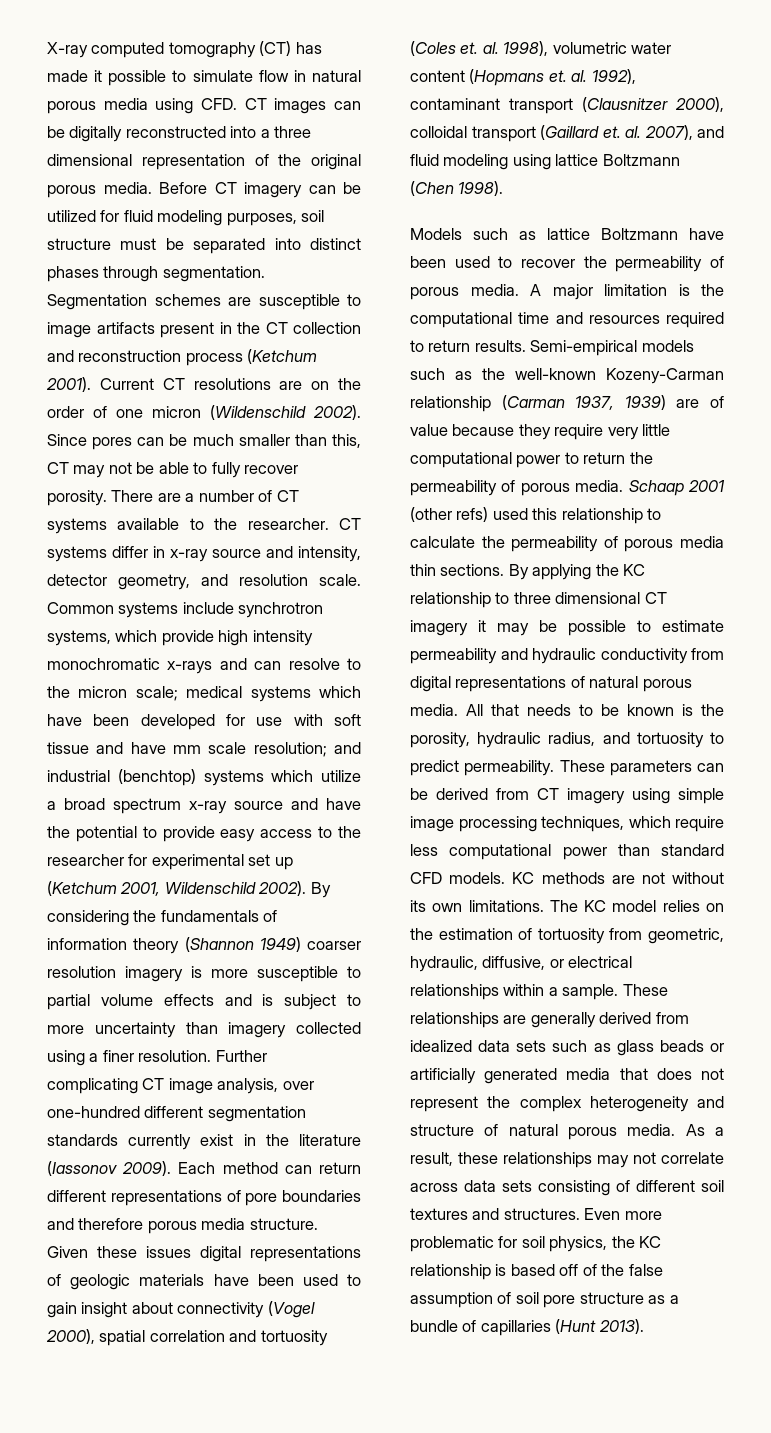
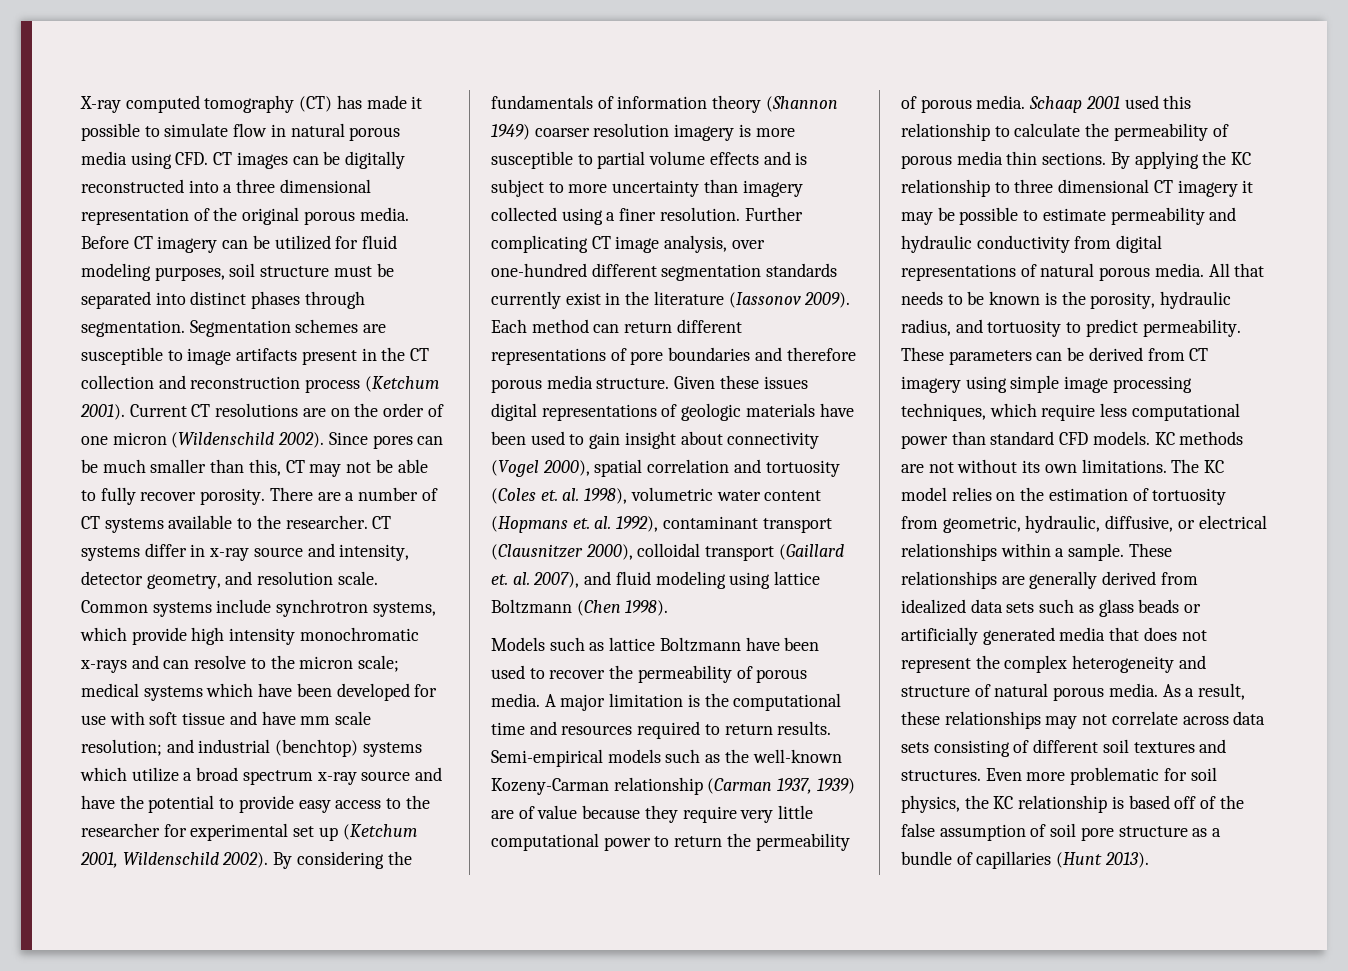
[410,507,489,522] (other refs) -> (1120, 102) none

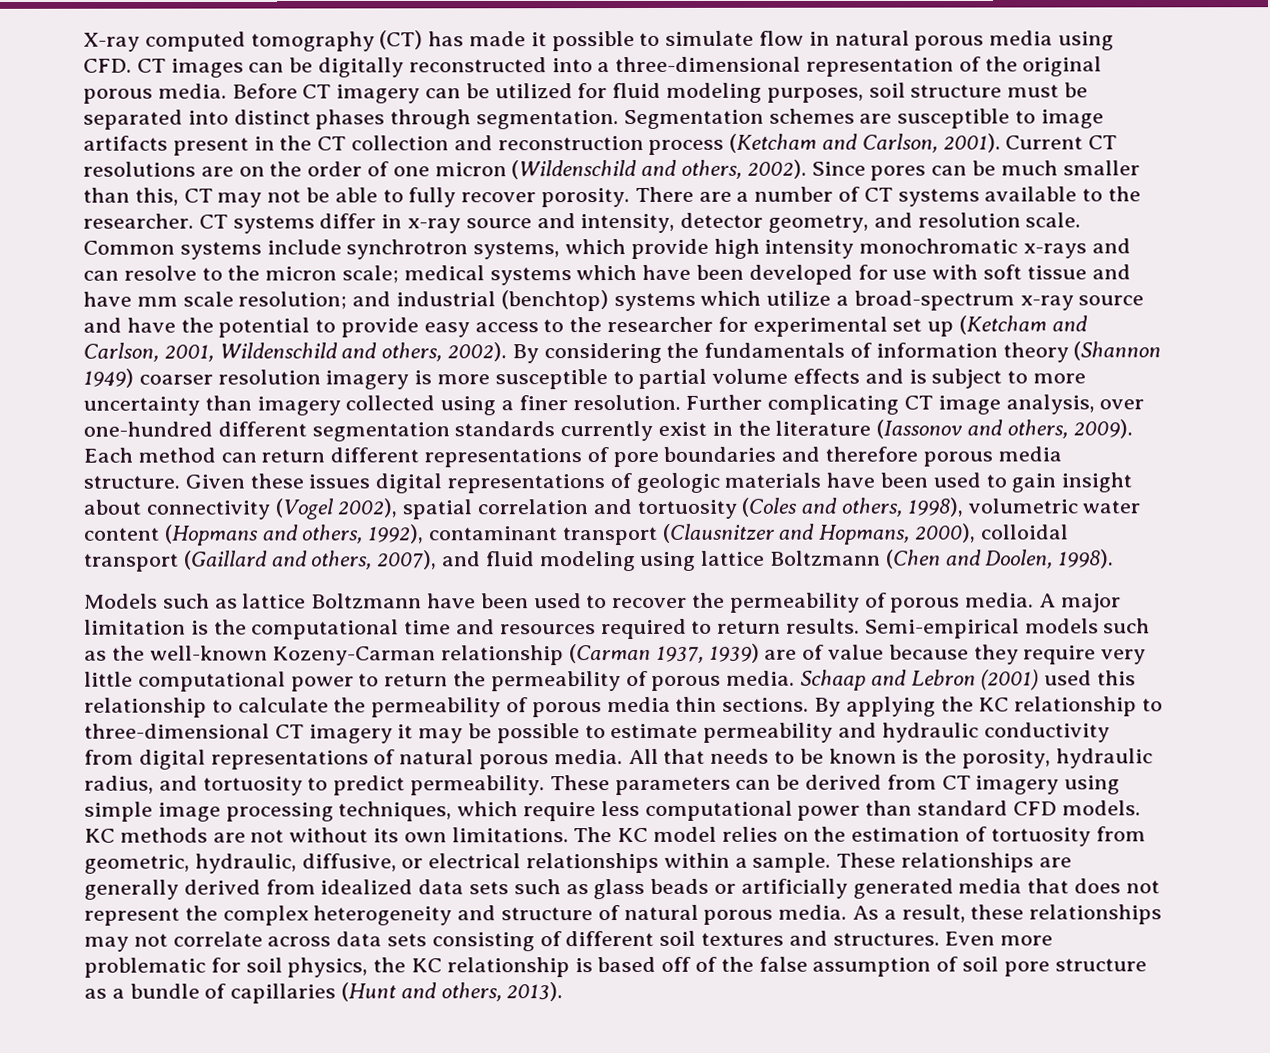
[236,179,371,193] three dimensional -> [615,56,802,73] three-dimensional
[364,376,439,392] (Ketchum -> [729,133,938,153] (Ketcham and Carlson,
(275, 440) none -> [641,159,743,179] and others,
[196,767,313,785] broad spectrum -> [853,290,1015,311] broad-spectrum
[342,824,417,840] [80,852,219,868] (Ketchum 2001, Wildenschild -> [959,315,1088,335] [83,342,443,362] (Ketcham and Carlson, 2001, Wildenschild and others,
(801, 300) none -> [967,419,1068,439] and others,
[542,460,590,476] 2000), -> [337,498,398,518] 2002),
[540,488,580,501] et. al. -> [801,497,903,517] and others,
[572,516,612,529] et. al. -> [261,524,364,544] and others,
(583, 552) none -> [778,523,911,545] and Hopmans,
[491,572,530,585] et. al. -> [271,550,373,570] and others,
(621, 608) none -> [945,549,1054,569] and Doolen,
[1085,96,1120,109] 2001 -> [870,669,1040,691] and Lebron (2001)
[1014,179,1150,193] three dimensional -> [84,723,270,739] three-dimensional
(1103, 860) none -> [400,982,502,1002] and others,

